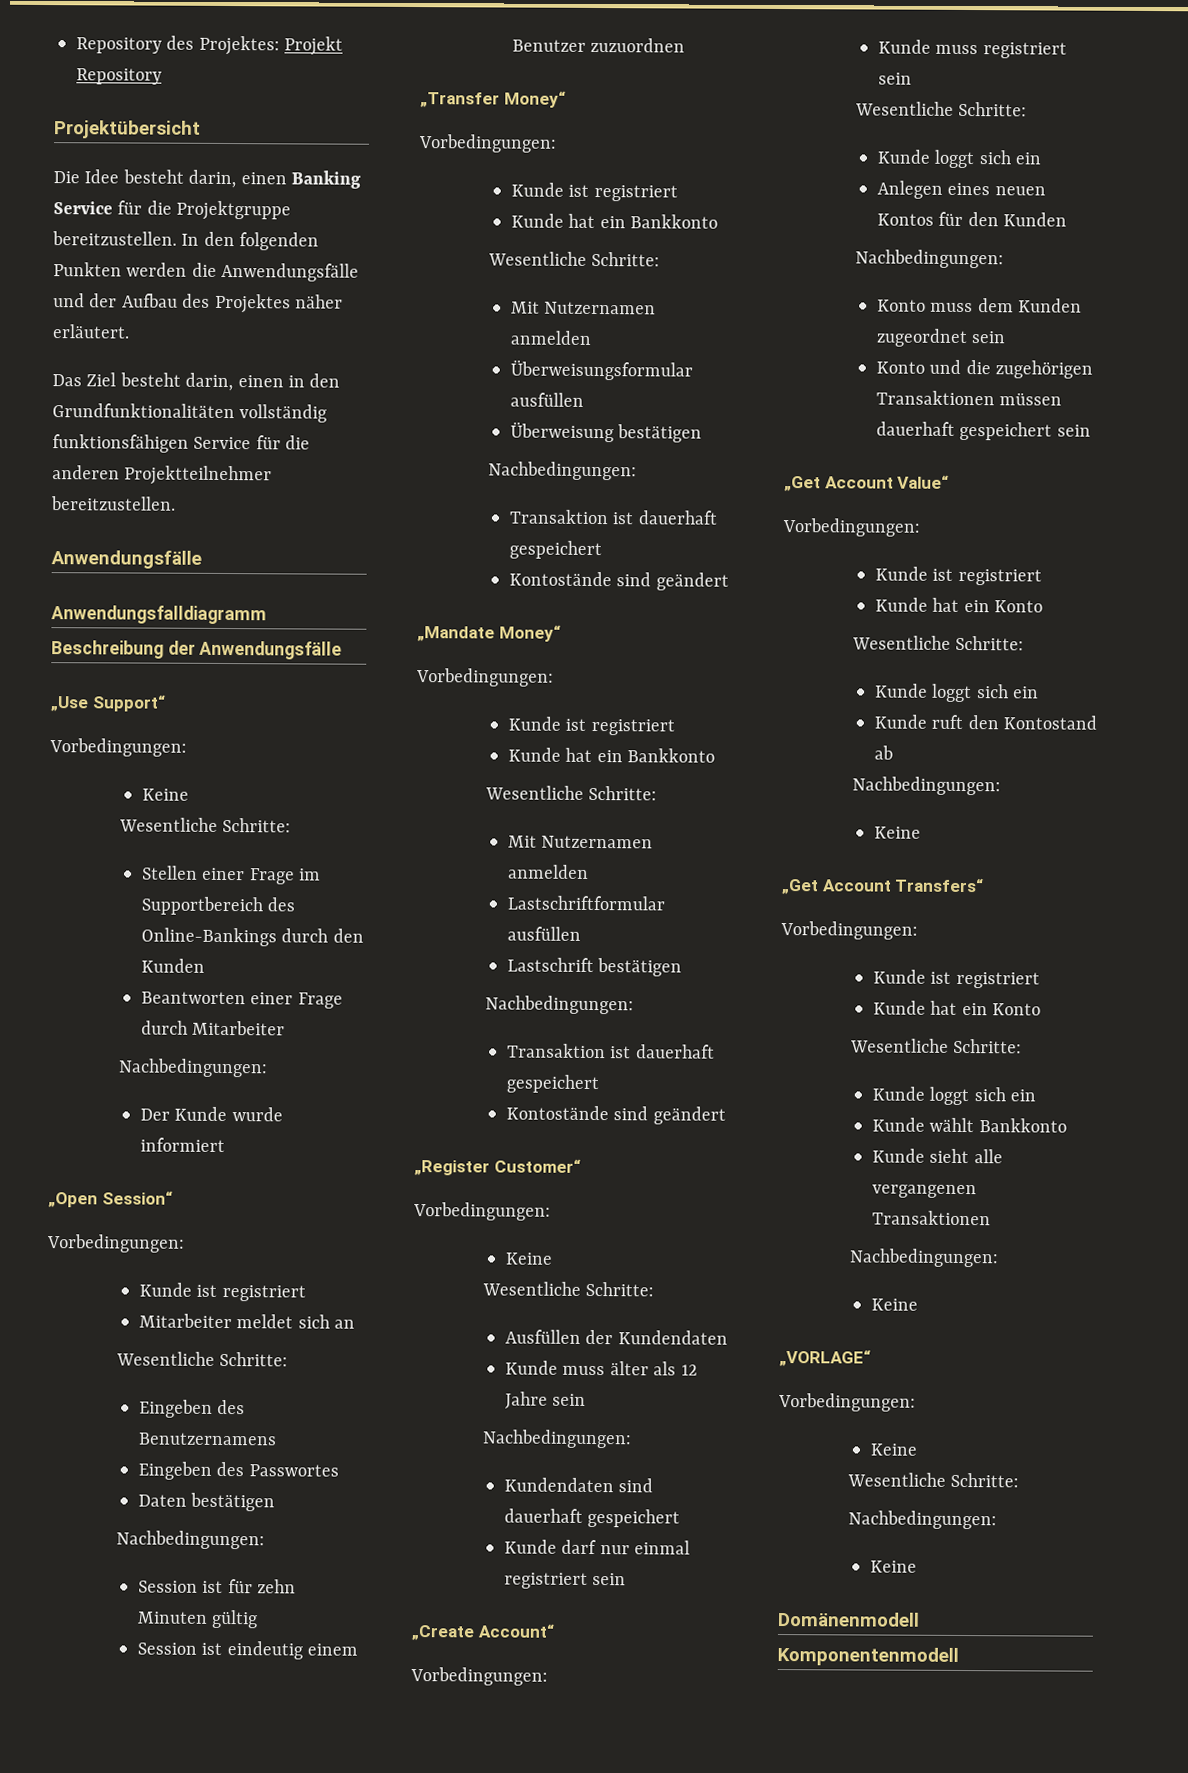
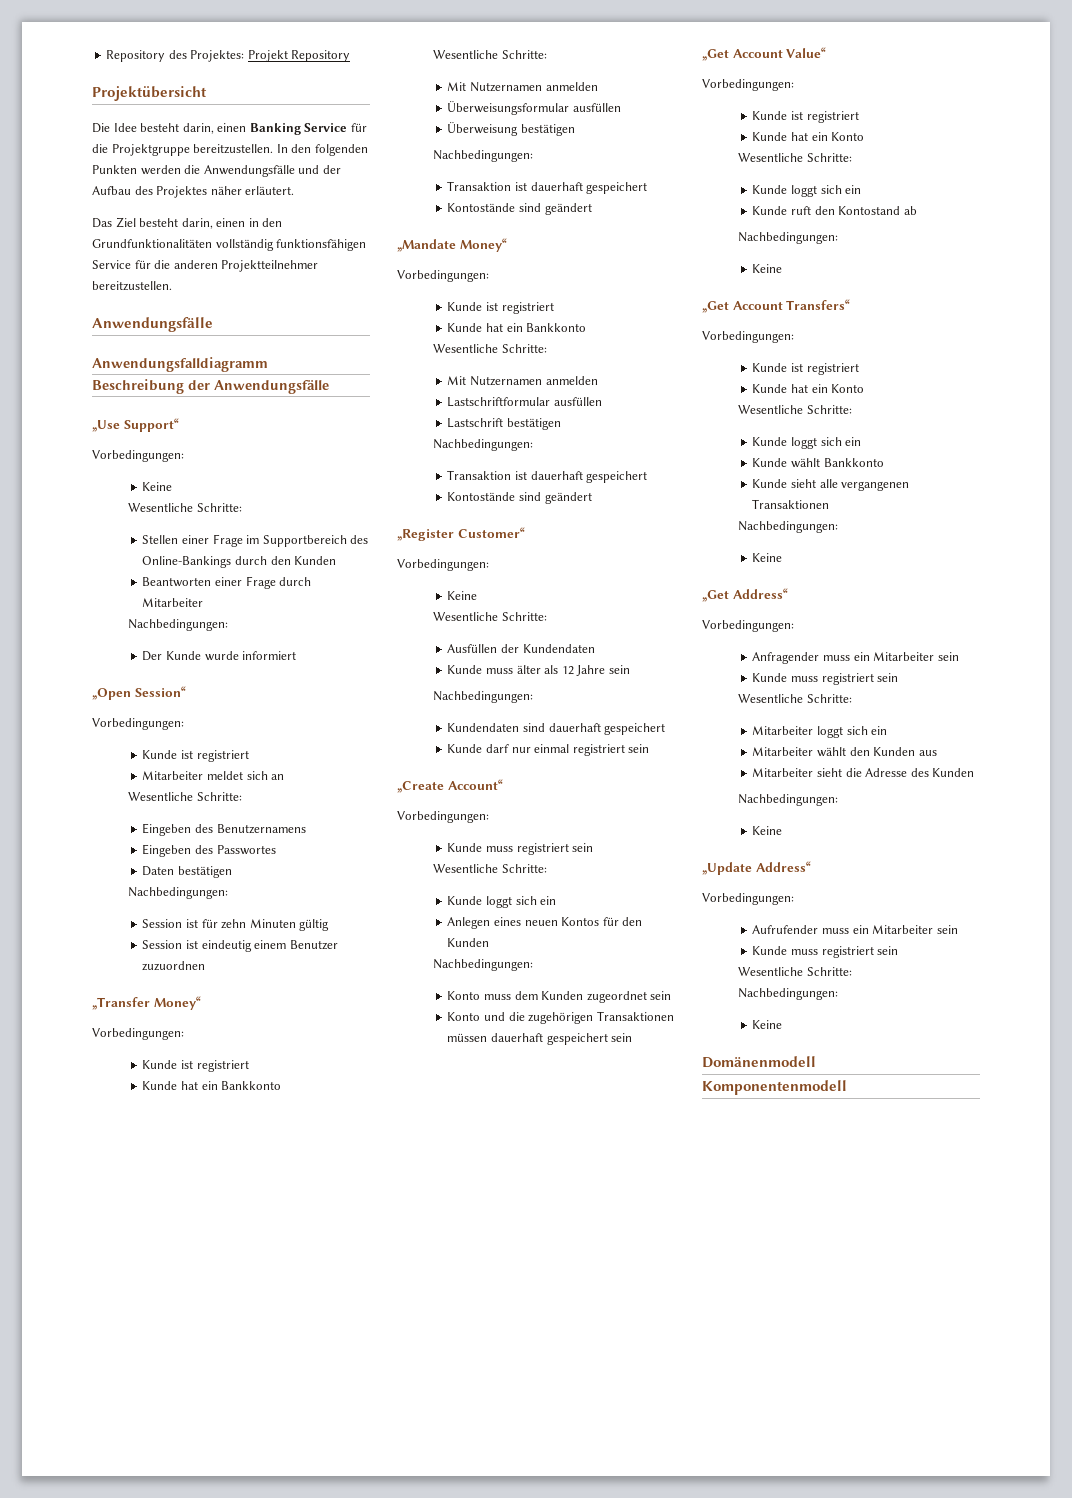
[779,1349,871,1367] [778,1393,916,1412] [869,1443,917,1456] „VORLAGE“ // Vorbedingungen: // Keine -> [702,588,788,602] [702,620,794,632] [752,652,959,664] [752,673,899,685] [738,694,852,703] [752,726,888,738] [752,747,937,757] [752,768,975,777] [738,794,839,806] [752,826,783,835] [702,861,811,875] [702,893,794,905] [752,925,958,934] [752,946,899,958] „Get Address“ // Vorbedingungen: // Anfragender muss ein Mitarbeiter sein // Kunde muss registriert sein // Wesentliche Schritte: // Mitarbeiter loggt sich ein // Mitarbeiter wählt den Kunden aus // Mitarbeiter sieht die Adresse des Kunden // Nachbedingungen: // Keine // „Update Address“ // Vorbedingungen: // Aufrufender muss ein Mitarbeiter sein // Kunde muss registriert sein

